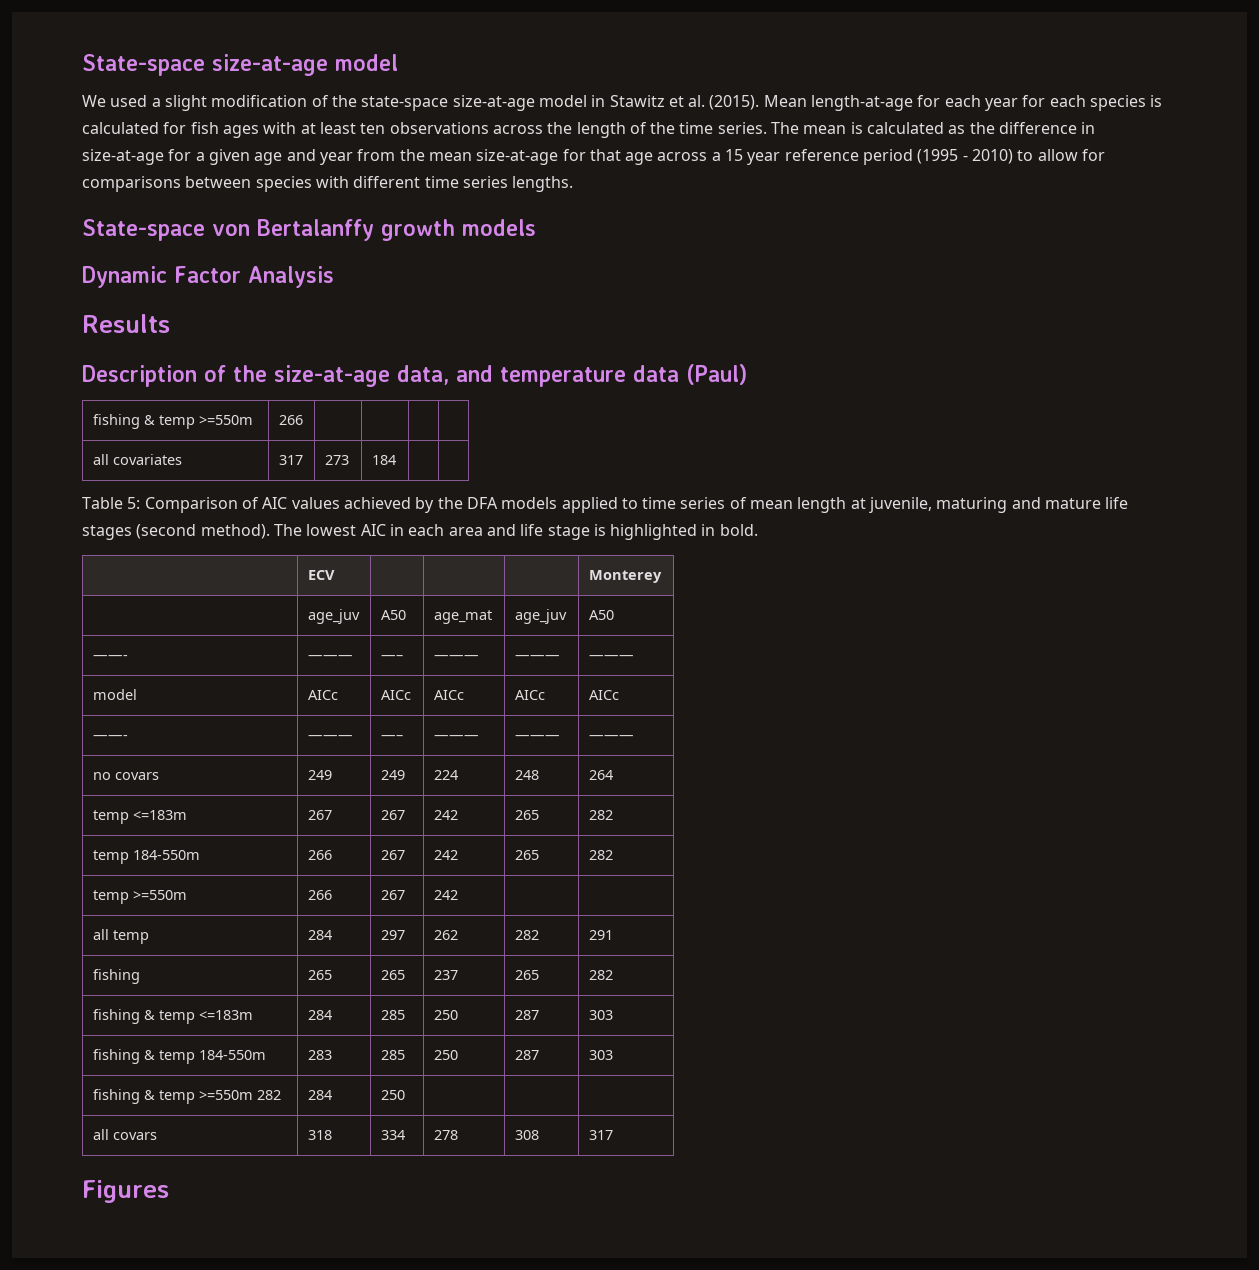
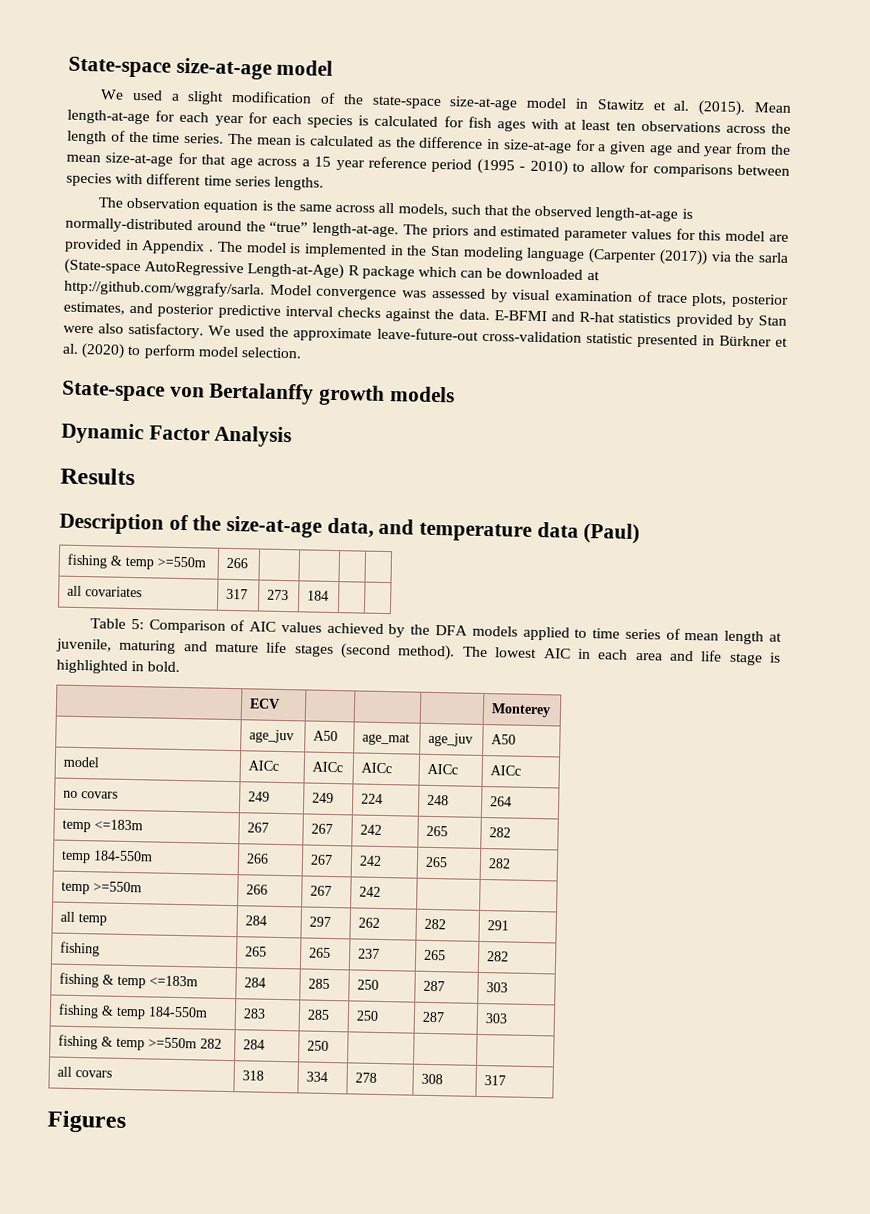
(574, 184) none -> [98,197,693,222] [65,217,790,242] [64,238,790,266] [64,258,600,281] [64,279,790,308] [63,301,788,329] [63,322,789,349] [62,342,302,360] // The observation equation is the same across all models, such that the observed length-at-age is normally-distributed around the “true” length-at-age. The priors and estimated parameter values for this model are provided in Appendix . The model is implemented in the Stan modeling language (Carpenter (2017)) via the sarla (State-space AutoRegressive Length-at-Age) R package which can be downloaded at http://github.com/wggrafy/sarla. Model convergence was assessed by visual examination of trace plots, posterior estimates, and posterior predictive interval checks against the data. E-BFMI and R-hat statistics provided by Stan were also satisfactory. We used the approximate leave-future-out cross-validation statistic presented in Bürkner et al. (2020) to perform model selection.
[92,655,128,660] [307,655,353,660] [380,655,403,660] [433,655,479,660] [514,655,560,660] [588,655,634,660] // ——- | ——— | —– | ——— | ——— | ——— -> (517, 739) none
[92,735,128,740] [307,735,353,740] [380,735,403,740] [433,735,479,740] [514,735,560,740] [588,735,634,740] // ——- | ——— | —– | ——— | ——— | ——— -> (522, 770) none

